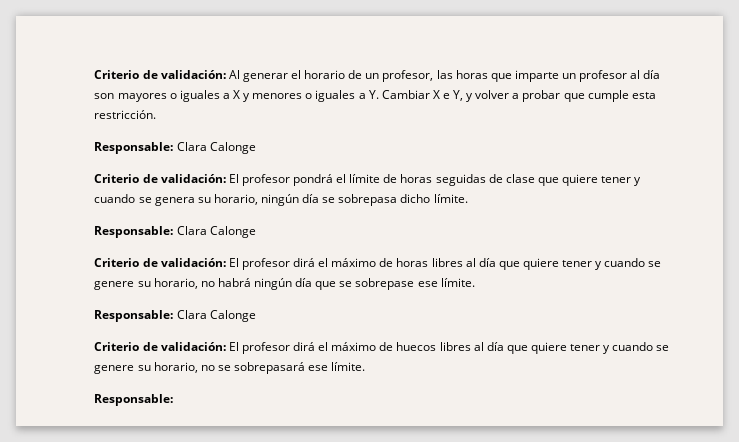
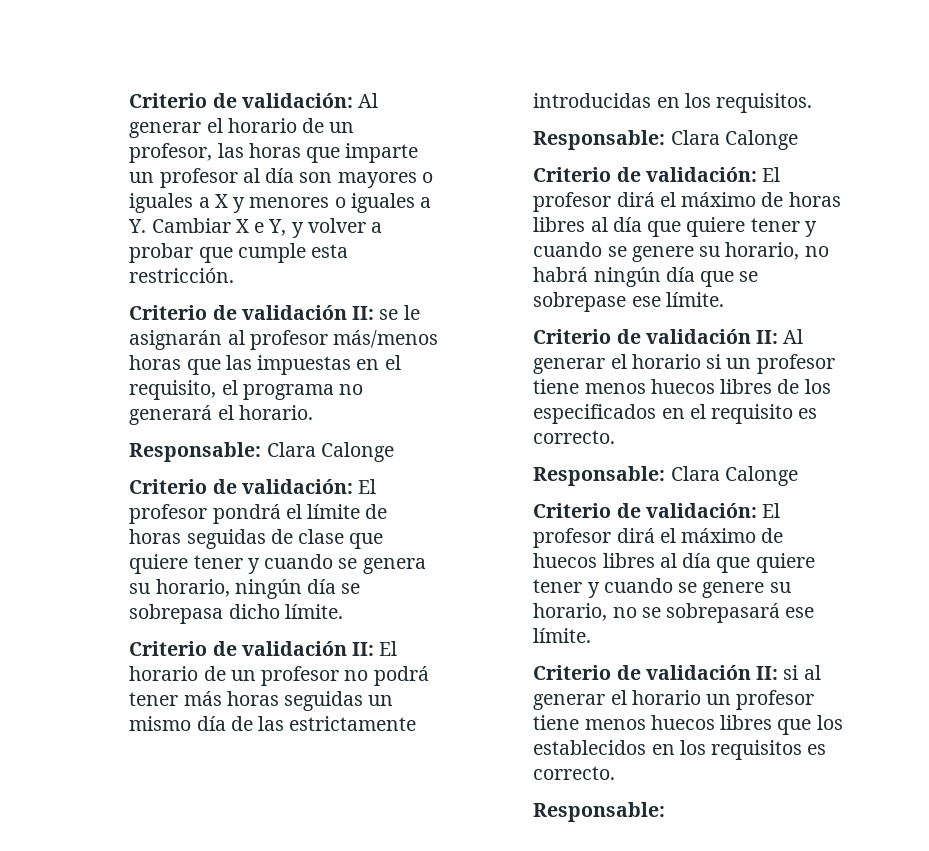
(157, 114) none -> [129,305,420,320] [129,330,439,350] [129,355,401,375] [129,380,364,400] [129,405,313,425] // Criterio de validación II: se le asignarán al profesor más/menos horas que las impuestas en el requisito, el programa no generará el horario.
(468, 198) none -> [129,641,398,656] [129,666,429,686] [129,691,394,711] [129,716,417,731] [533,93,813,113] // Criterio de validación II: El horario de un profesor no podrá tener más horas seguidas un mismo día de las estrictamente introducidas en los requisitos.
(475, 282) none -> [533,329,804,344] [533,354,835,374] [533,379,831,394] [533,404,818,424] [533,430,616,444] // Criterio de validación II: Al generar el horario si un profesor tiene menos huecos libres de los especificados en el requisito es correcto.
(366, 366) none -> [533,665,821,680] [533,690,815,710] [533,715,843,735] [533,740,827,760] [533,766,616,780] // Criterio de validación II: si al generar el horario un profesor tiene menos huecos libres que los establecidos en los requisitos es correcto.

